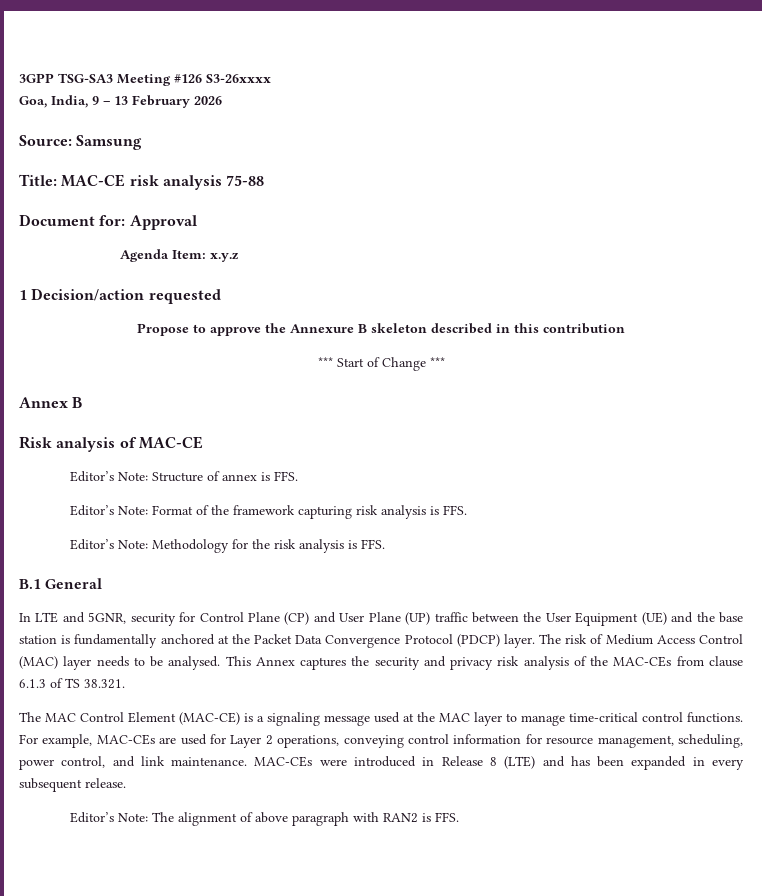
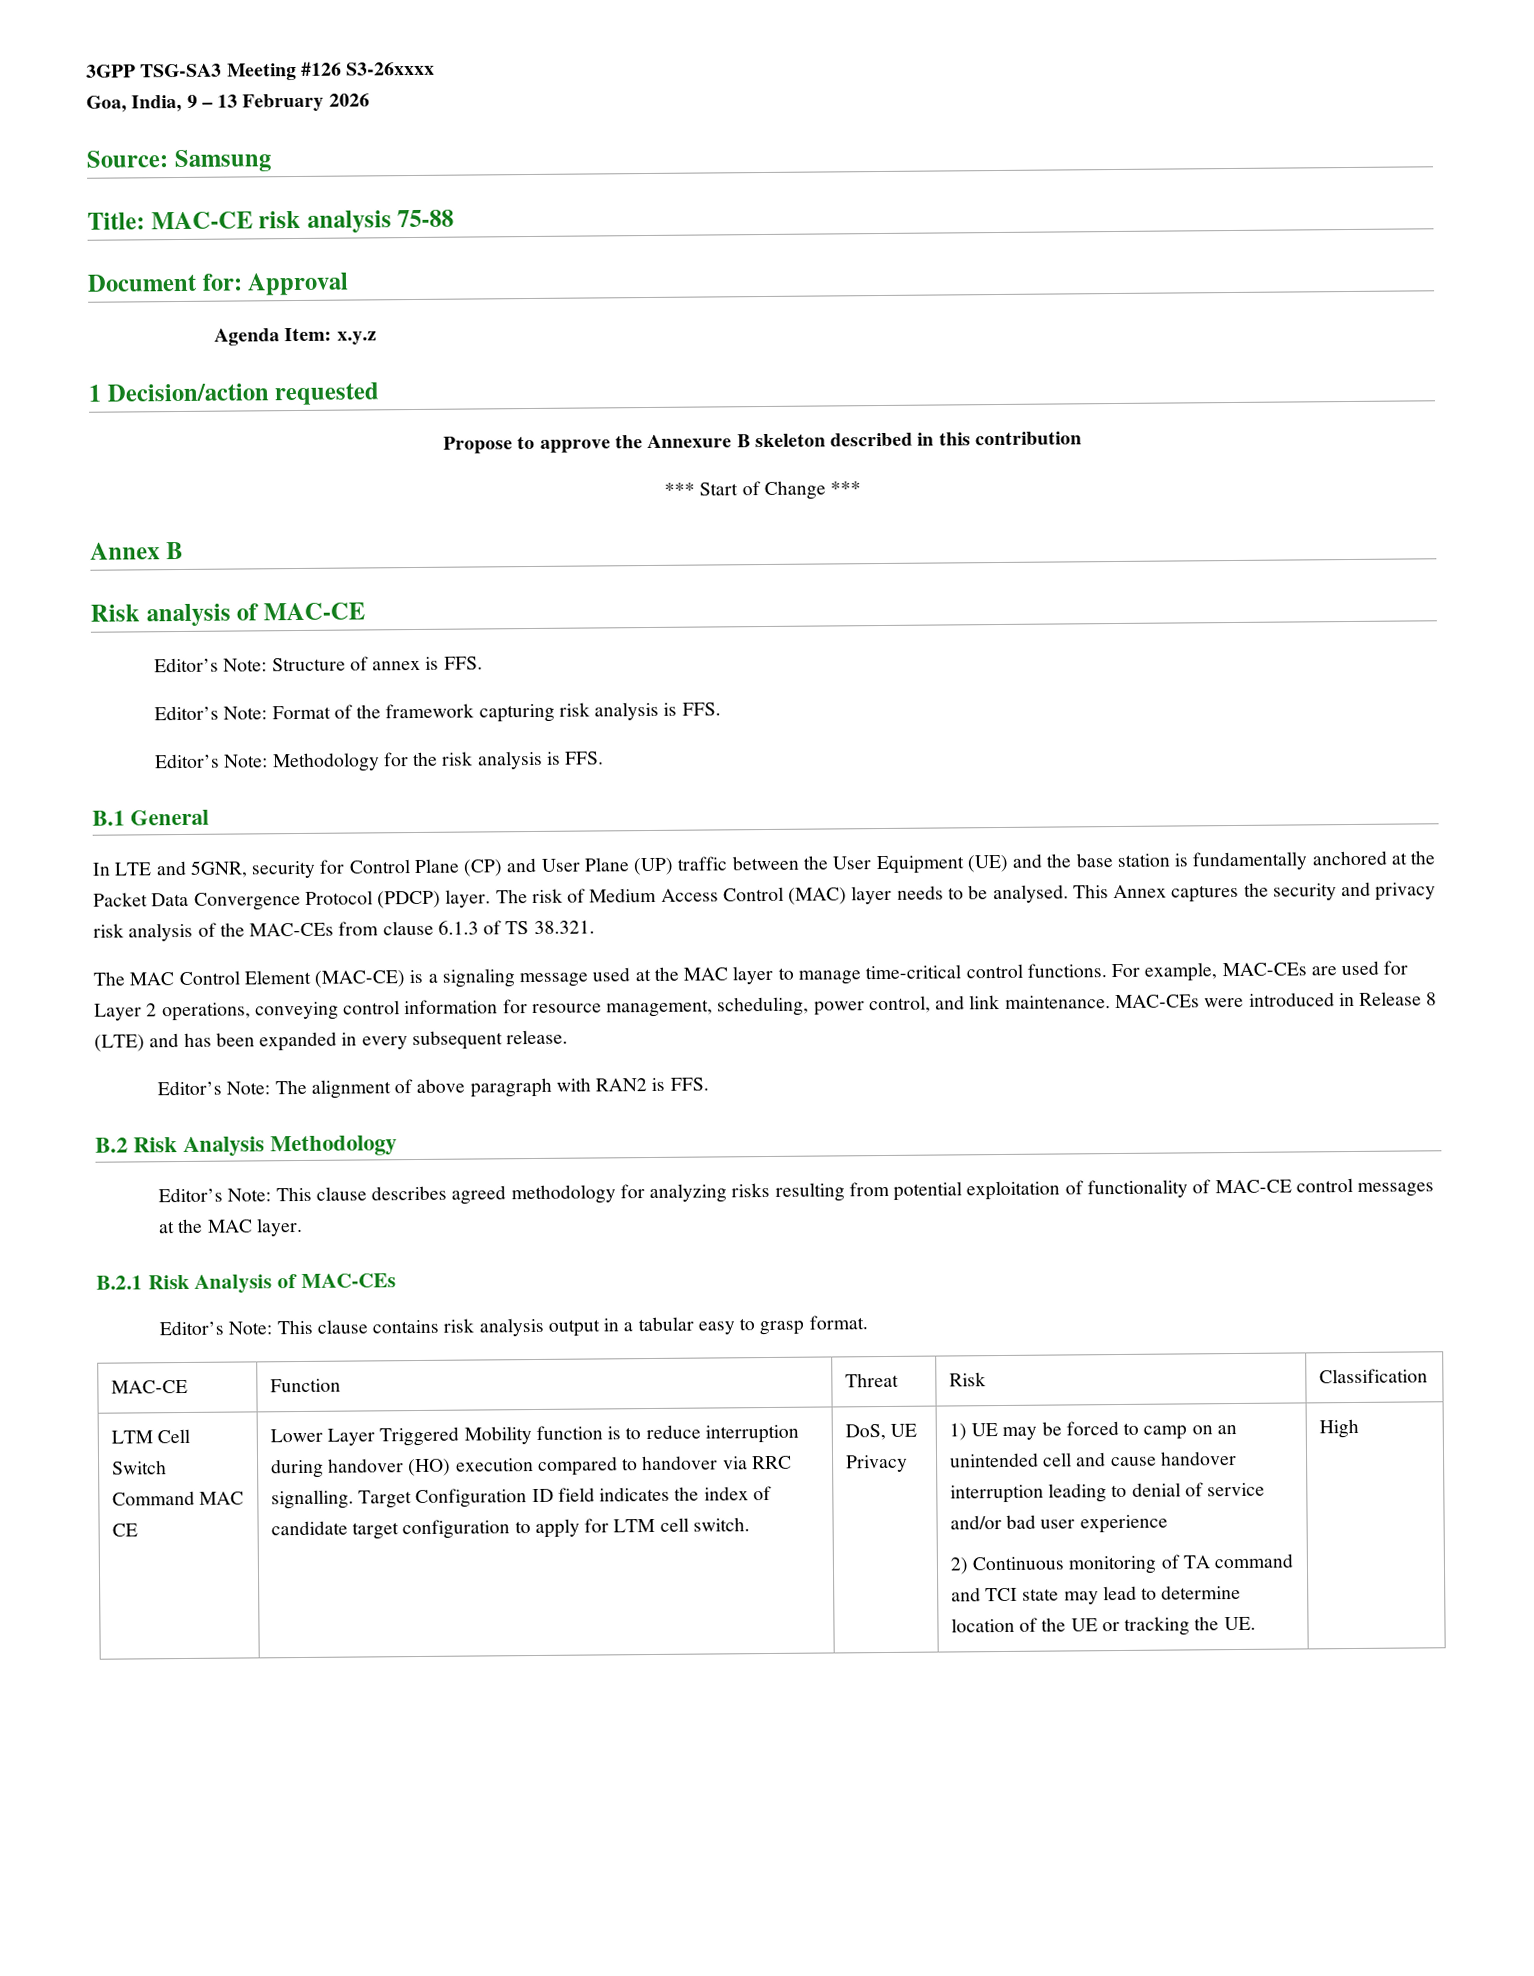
(459, 817) none -> [95,1135,398,1157] [158,1177,1435,1205] [158,1217,303,1237] [96,1273,396,1294] [159,1315,868,1337] [110,1379,188,1394] [269,1378,341,1393] [844,1372,899,1388] [948,1372,986,1387] [1318,1368,1428,1384] [110,1428,190,1444] [111,1460,167,1475] [111,1490,244,1506] [111,1523,138,1537] [269,1424,799,1447] [270,1455,792,1479] [270,1485,772,1510] [270,1517,750,1540] [844,1423,917,1441] [844,1454,908,1473] [948,1421,1237,1441] [948,1451,1237,1468] [949,1482,1266,1504] [949,1514,1168,1534] [949,1553,1294,1575] [950,1584,1242,1605] [950,1616,1256,1636] [1318,1418,1359,1439] // B.2 Risk Analysis Methodology // Editor’s Note: This clause describes agreed methodology for analyzing risks resulting from potential exploitation of functionality of MAC-CE control messages at the MAC layer. // B.2.1 Risk Analysis of MAC-CEs // Editor’s Note: This clause contains risk analysis output in a tabular easy to grasp format. // MAC-CE | Function | Threat | Risk | Classification // LTM Cell Switch Command MAC CE | Lower Layer Triggered Mobility function is to reduce interruption during handover (HO) execution compared to handover via RRC signalling. Target Configuration ID field indicates the index of candidate target configuration to apply for LTM cell switch. | DoS, UE Privacy | 1) UE may be forced to camp on an unintended cell and cause handover interruption leading to denial of service and/or bad user experience // 2) Continuous monitoring of TA command and TCI state may lead to determine location of the UE or tracking the UE. | High

